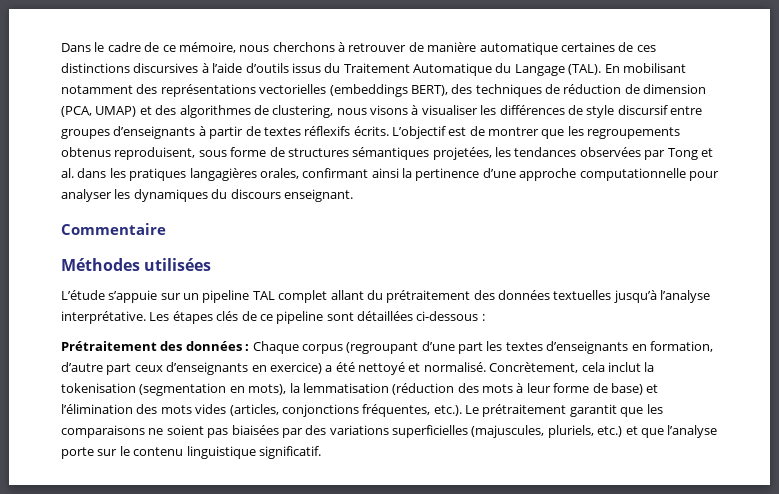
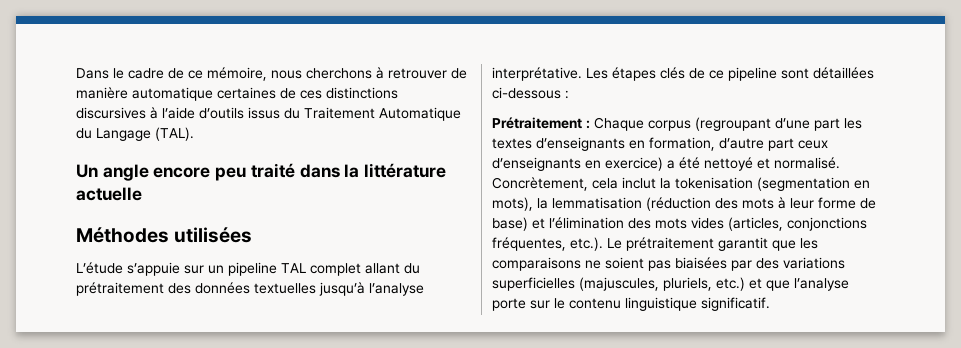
[604,63,686,73] [61,84,707,97] [61,105,702,118] [61,126,681,139] [61,147,713,160] [61,168,719,181] [61,189,353,202] [61,223,166,235] En mobilisant notamment des représentations vectorielles (embeddings BERT), des techniques de réduction de dimension (PCA, UMAP) et des algorithmes de clustering, nous visons à visualiser les différences de style discursif entre groupes d’enseignants à partir de textes réflexifs écrits. L’objectif est de montrer que les regroupements obtenus reproduisent, sous forme de structures sémantiques projetées, les tendances observées par Tong et al. dans les pratiques langagières orales, confirmant ainsi la pertinence d’une approche computationnelle pour analyser les dynamiques du discours enseignant. // Commentaire -> [76,163,447,181] [76,187,142,201] // Un angle encore peu traité dans la littérature actuelle
[160,341,242,351] des données -> (582, 123) none

